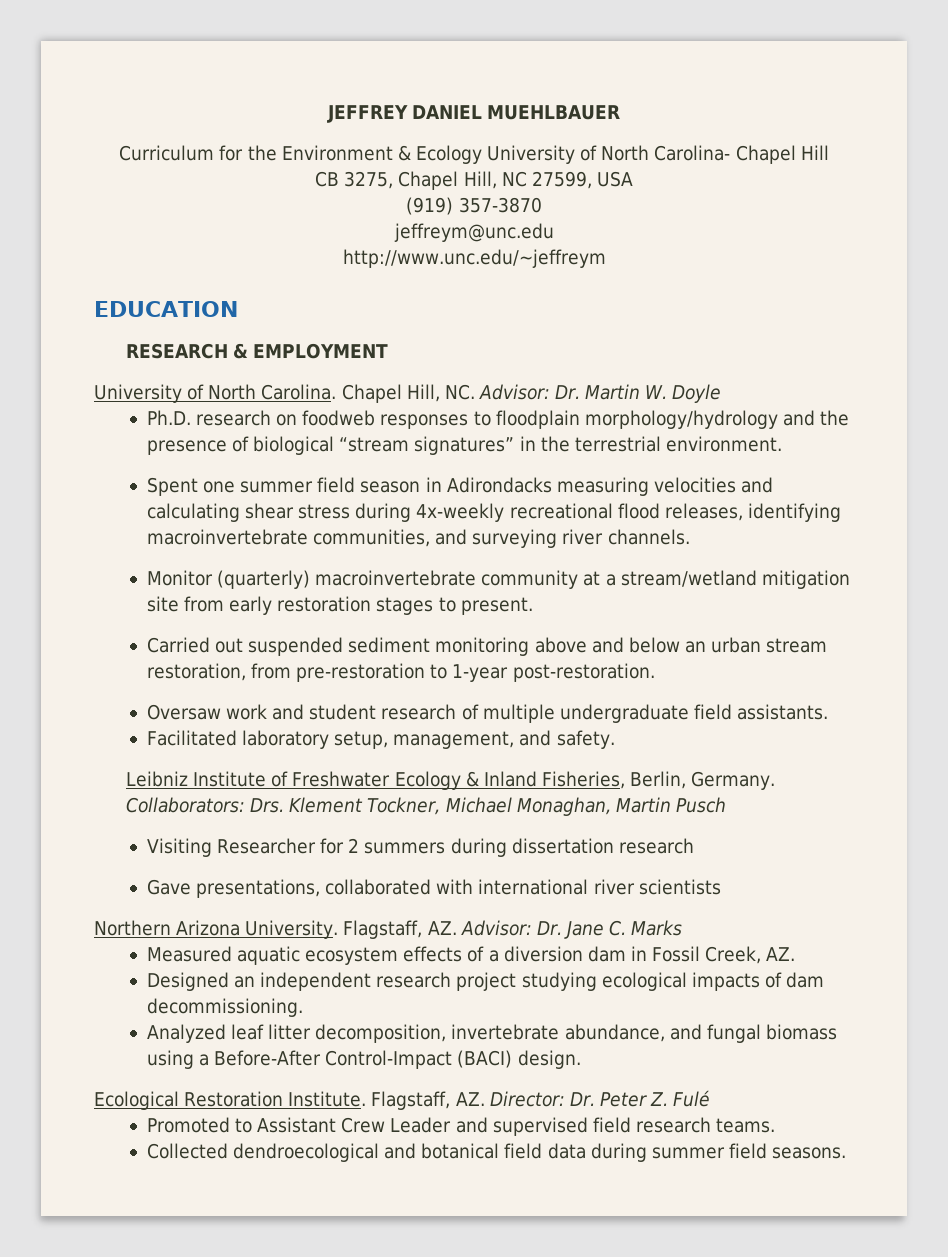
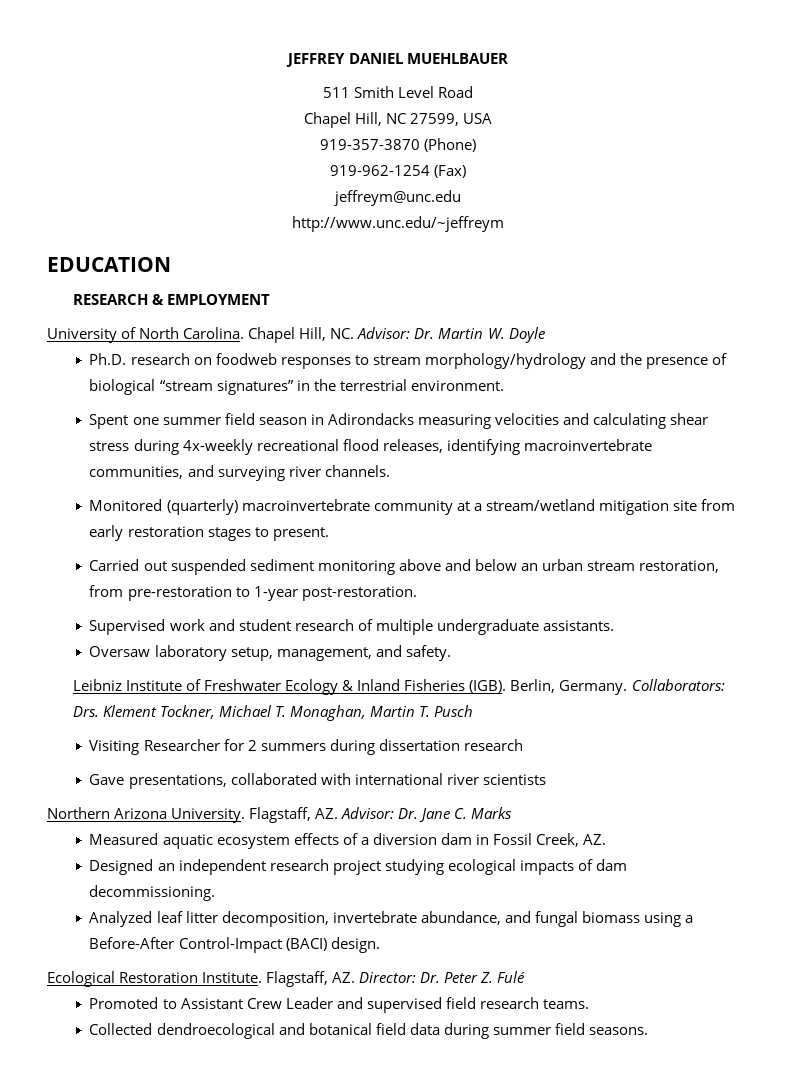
[119,145,829,164] [315,171,394,189] Curriculum for the Environment & Ecology University of North Carolina- Chapel Hill // CB 3275, -> [322,86,474,98] 511 Smith Level Road //
[406,197,542,215] (919) 357-3870 -> [319,138,477,152] [329,165,467,178] 919-357-3870 (Phone) // 919-962-1254 (Fax)
[495,410,580,429] floodplain -> [372,355,421,365] stream
[146,570,213,586] Monitor -> [89,499,163,511] Monitored
[146,704,221,720] Oversaw -> [89,619,166,635] Supervised
[693,704,732,720] field -> (539, 627) none
[146,730,237,746] Facilitated -> [89,646,151,657] Oversaw
[541,771,625,789] Fisheries, -> [404,679,507,693] Fisheries (IGB).
(512, 805) none -> [275,706,287,717] T.
(671, 805) none -> [419,706,431,717] T.

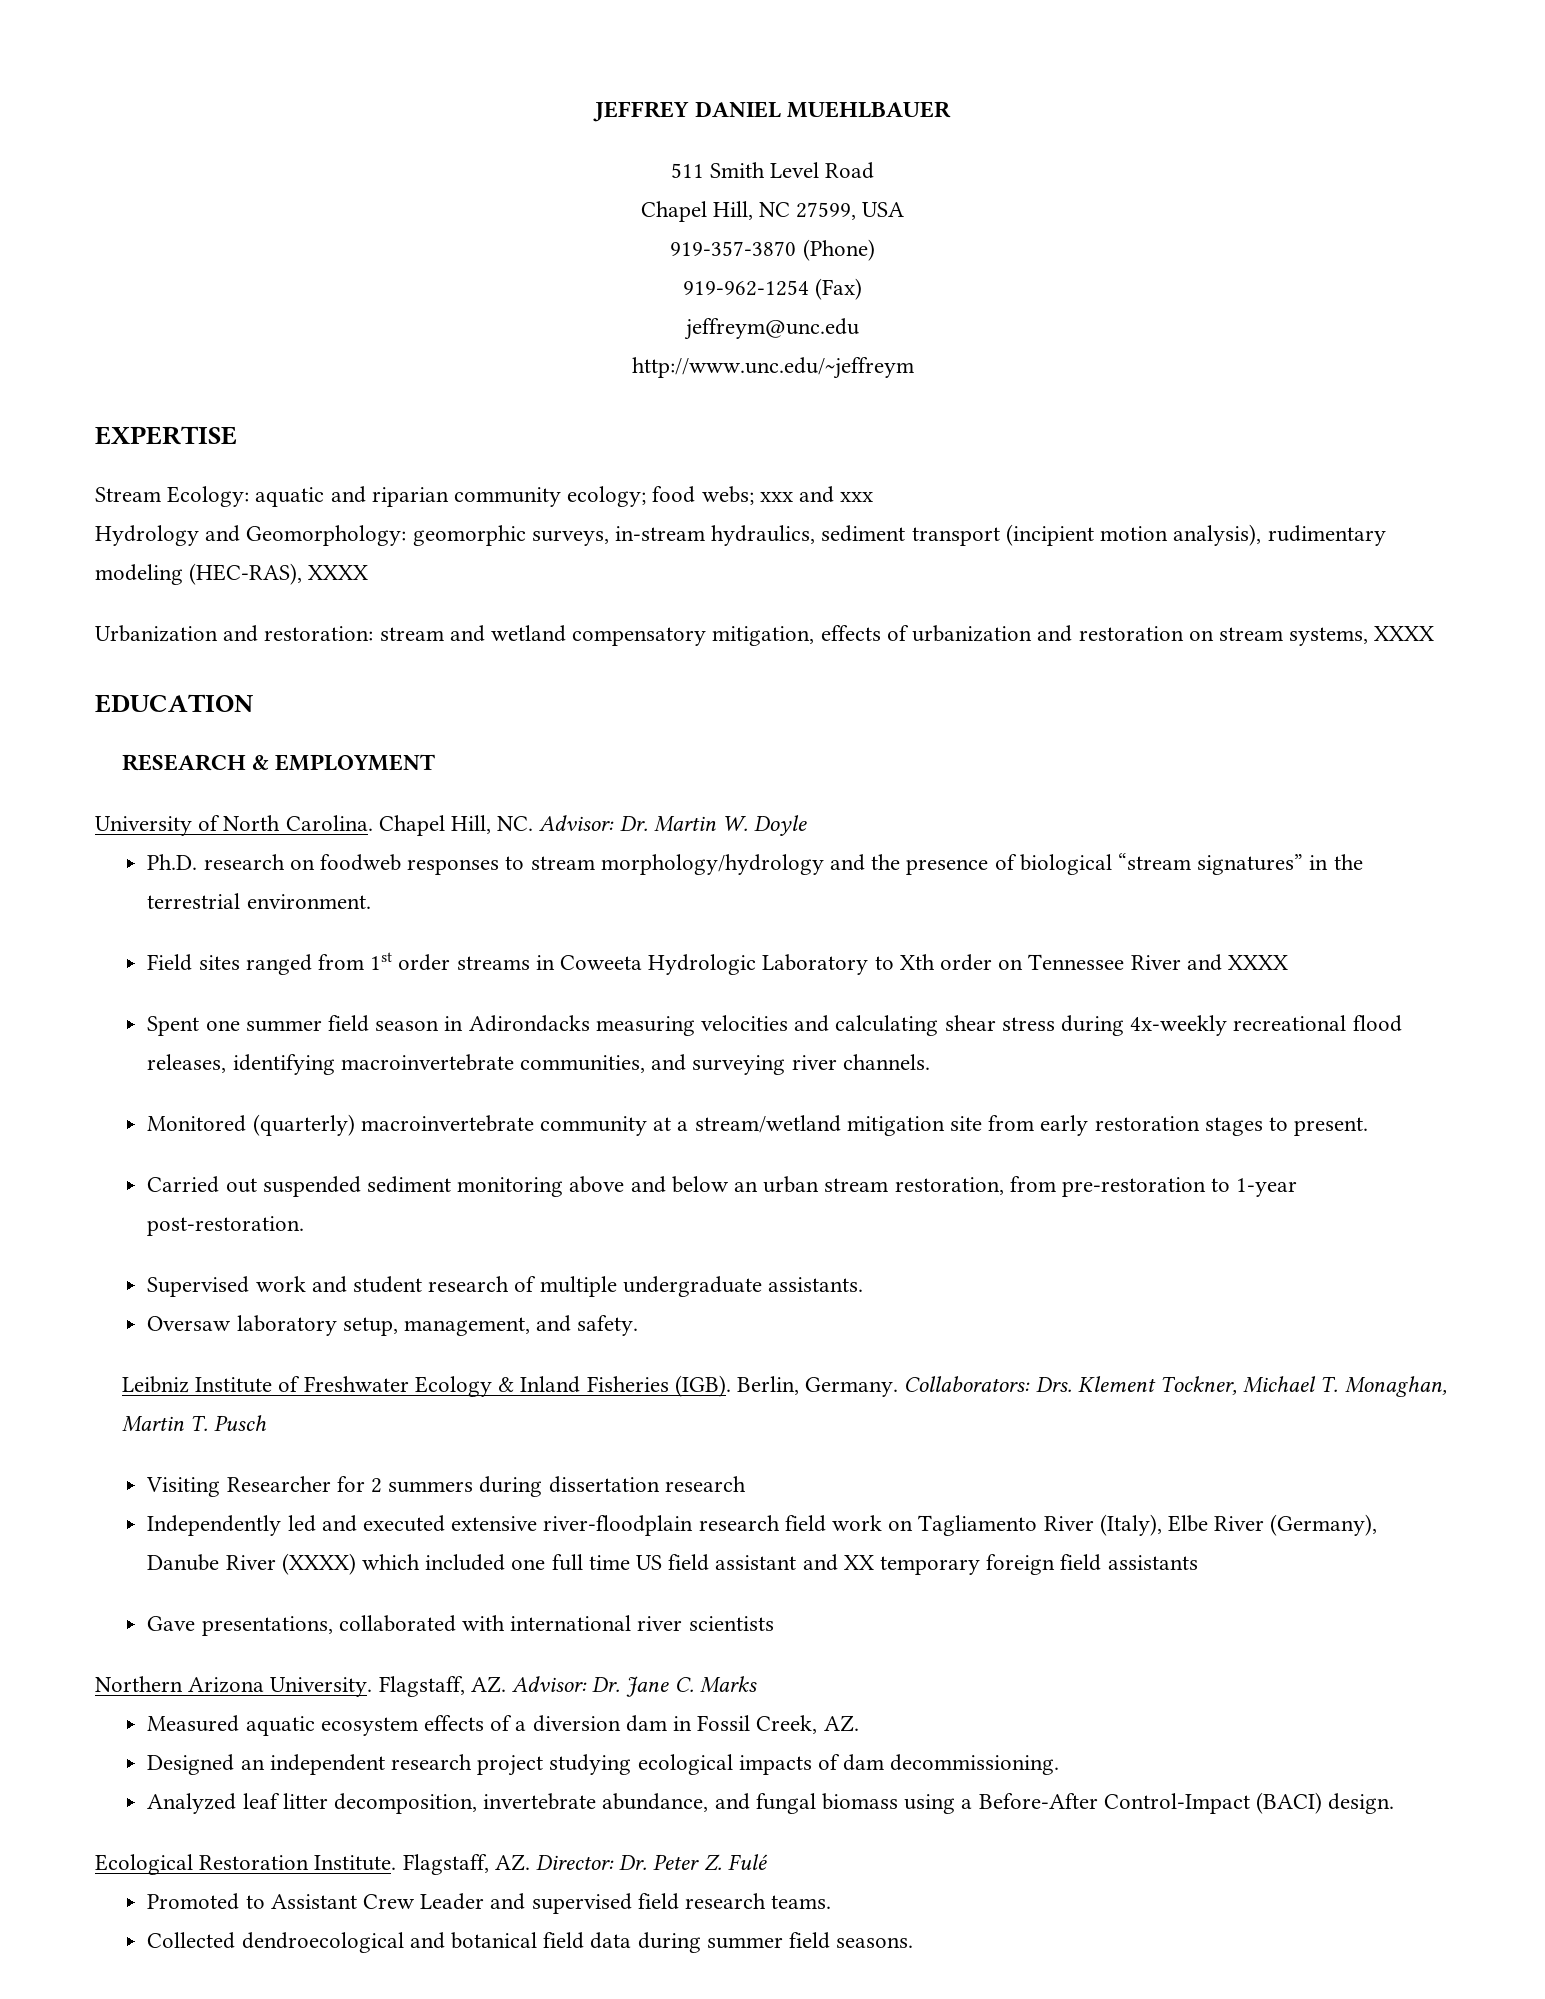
(504, 224) none -> [95,426,237,445] [95,486,874,507] [95,524,1386,546] [95,563,369,585] [95,625,1435,646] // EXPERTISE // Stream Ecology: aquatic and riparian community ecology; food webs; xxx and xxx // Hydrology and Geomorphology: geomorphic surveys, in-stream hydraulics, sediment transport (incipient motion analysis), rudimentary modeling (HEC-RAS), XXXX // Urbanization and restoration: stream and wetland compensatory mitigation, effects of urbanization and restoration on stream systems, XXXX
(504, 385) none -> [147,952,1289,975] // Field sites ranged from 1st order streams in Coweeta Hydrologic Laboratory to Xth order on Tennessee River and XXXX
(523, 745) none -> [147,1514,1378,1536] [147,1553,1198,1575] // Independently led and executed extensive river-floodplain research field work on Tagliamento River (Italy), Elbe River (Germany), Danube River (XXXX) which included one full time US field assistant and XX temporary foreign field assistants

